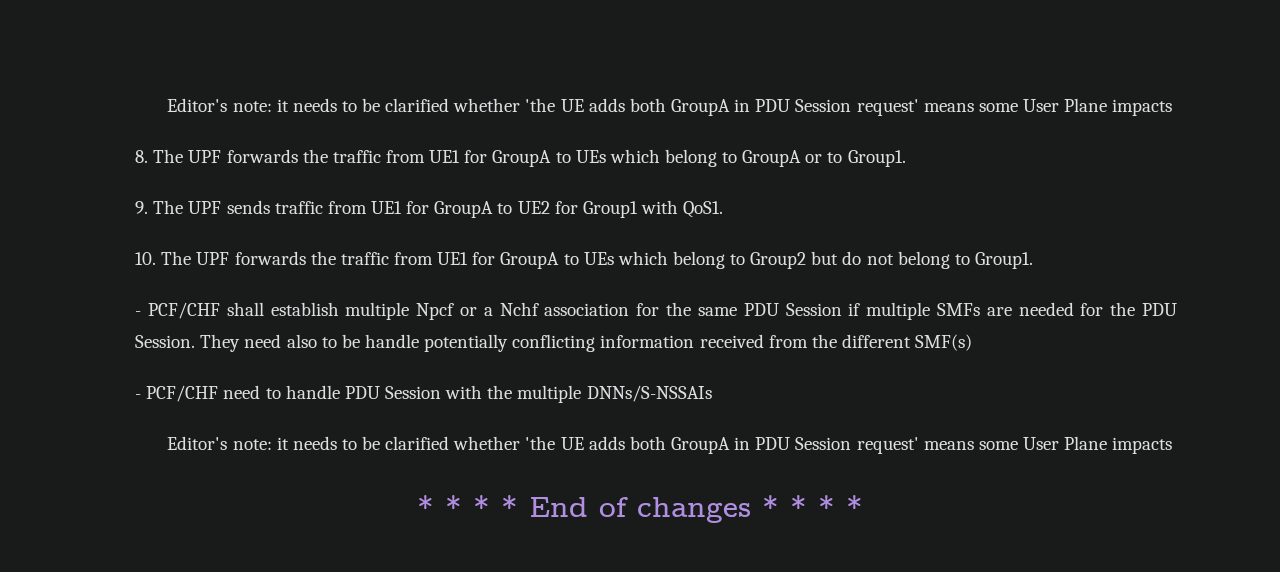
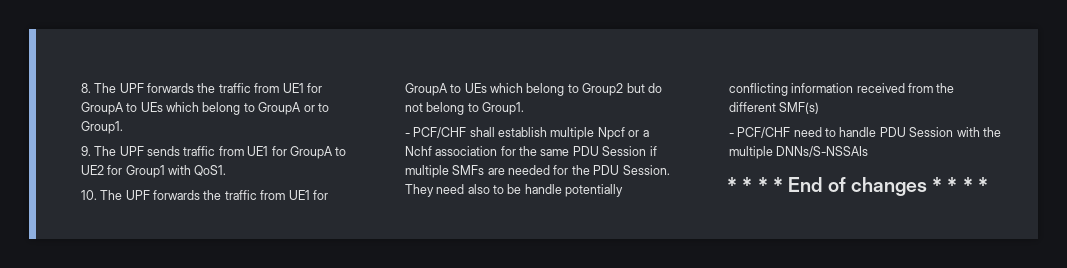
[167,98,1173,116] Editor's note: it needs to be clarified whether 'the UE adds both GroupA in PDU Session request' means some User Plane impacts // -> (80, 88) none
[167,436,1173,454] // Editor's note: it needs to be clarified whether 'the UE adds both GroupA in PDU Session request' means some User Plane impacts -> (869, 151) none

